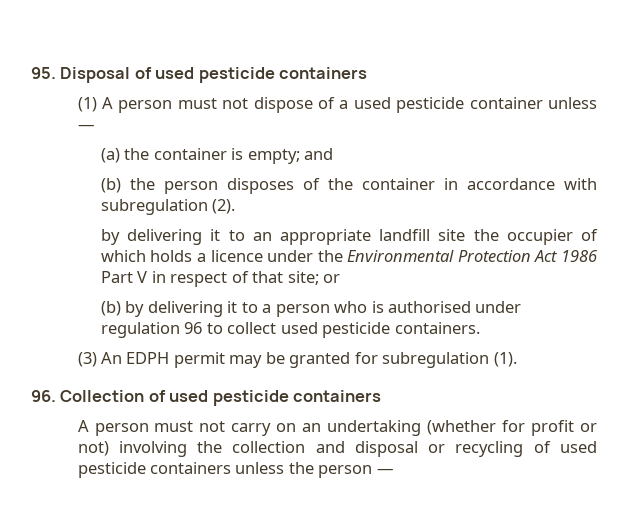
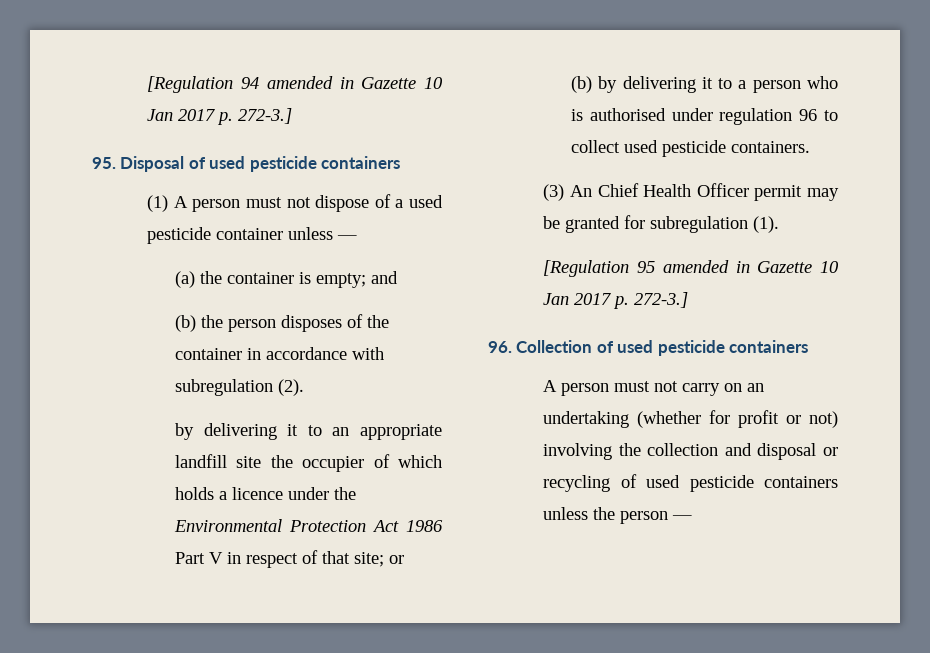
(31, 73) none -> [147,76,443,93] [147,108,293,125] [Regulation 94 amended in Gazette 10 Jan 2017 p. 272-3.] //
[126,352,170,364] EDPH -> [597,183,749,197] Chief Health Officer
(517, 359) none -> [543,260,839,277] [543,292,689,309] // [Regulation 95 amended in Gazette 10 Jan 2017 p. 272-3.]

